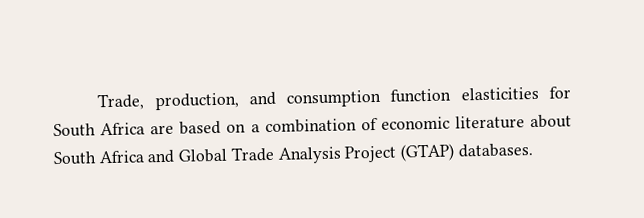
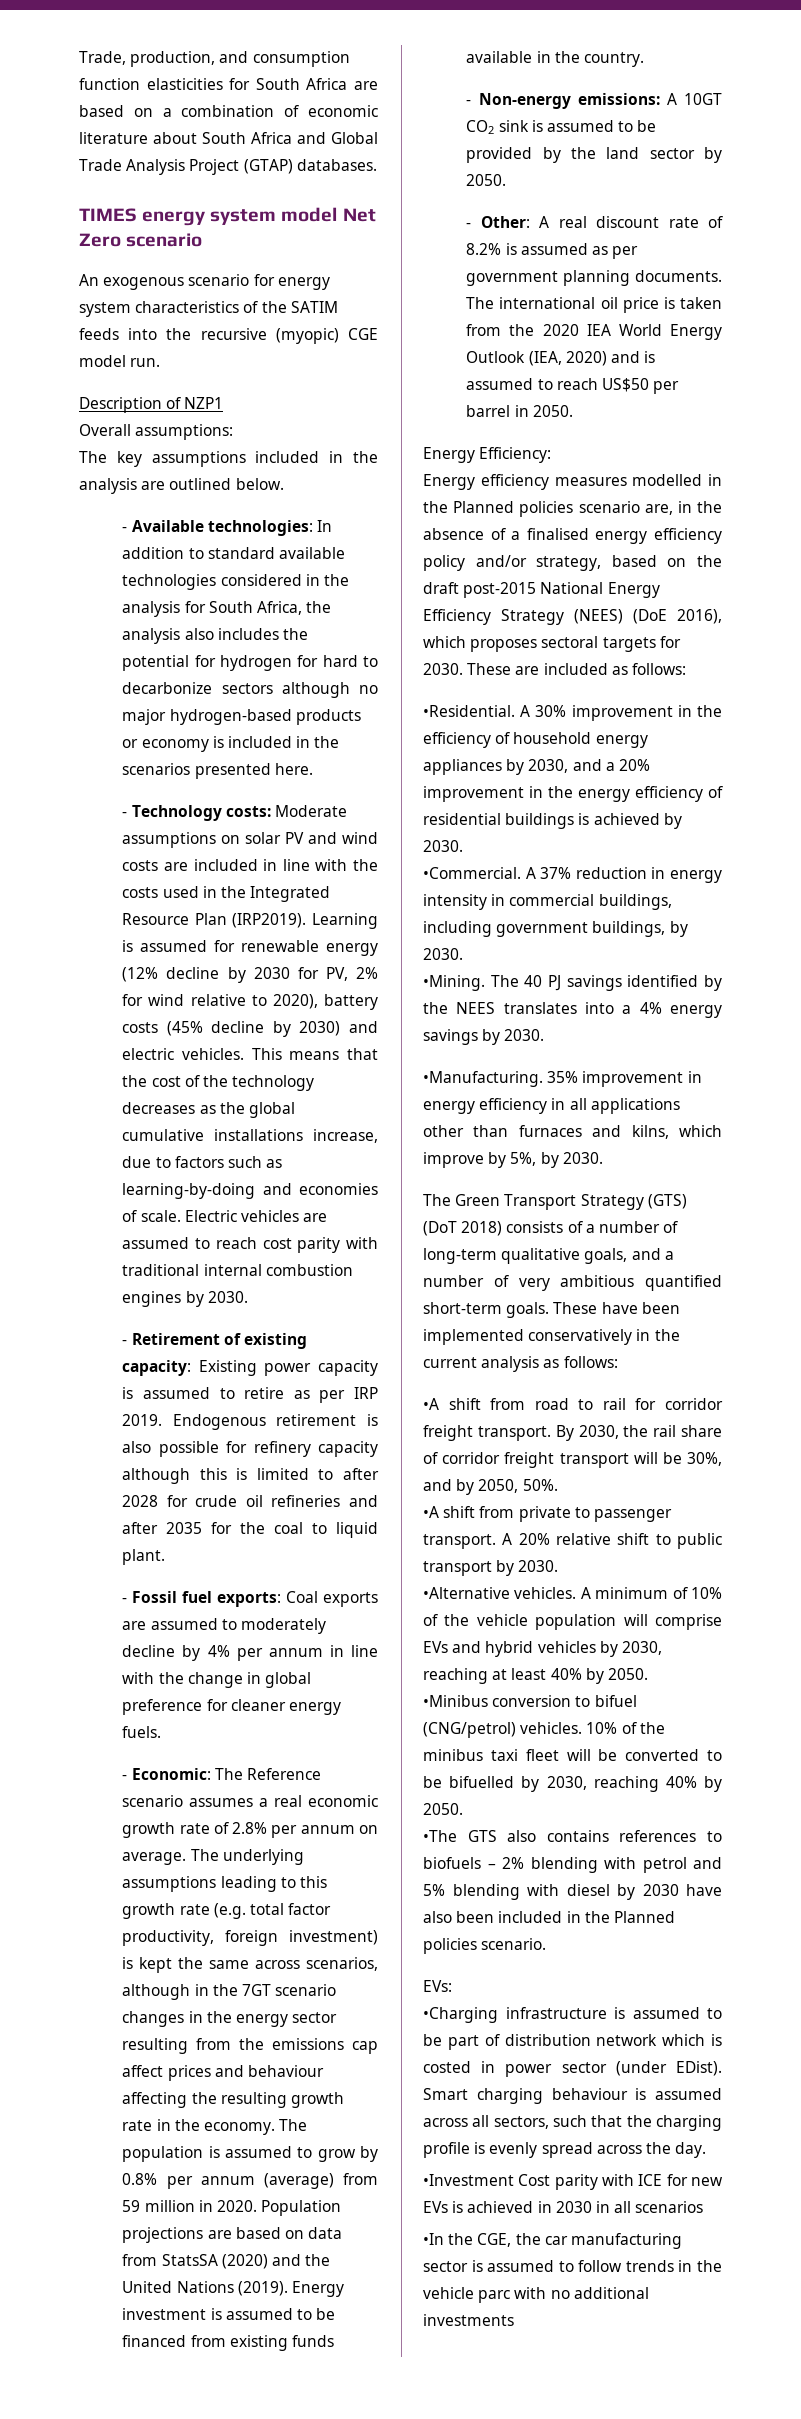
(533, 150) none -> [79,207,376,226] [79,233,203,247] [79,274,330,290] [79,301,338,317] [79,328,378,344] [79,355,161,367] [79,397,224,413] [79,424,234,440] [79,451,378,467] [79,478,284,494] [122,520,332,536] [122,547,345,559] [122,574,349,590] [122,601,332,617] [122,628,308,644] [122,655,378,671] [122,682,378,698] [122,709,361,725] [122,736,340,752] [122,763,313,779] [122,805,347,821] [122,832,379,848] [122,859,378,871] [122,886,331,902] [122,913,378,929] [122,940,378,956] [122,967,378,983] [122,994,378,1010] [122,1021,379,1037] [122,1048,378,1060] [122,1075,315,1091] [122,1102,295,1118] [122,1129,378,1143] [122,1156,283,1168] [122,1183,378,1199] [122,1210,328,1222] [122,1237,378,1253] [122,1264,353,1276] [122,1291,248,1307] [122,1333,307,1349] [122,1360,378,1376] [122,1387,378,1403] [122,1414,378,1430] [122,1441,378,1457] [122,1468,379,1484] [122,1495,379,1507] [122,1522,378,1538] [122,1549,166,1565] [122,1591,378,1607] [122,1618,326,1634] [122,1645,378,1661] [122,1672,312,1688] [122,1699,341,1715] [122,1726,162,1738] [122,1768,321,1780] [122,1795,378,1807] [122,1822,378,1838] [122,1849,304,1865] [122,1876,327,1892] [122,1903,332,1919] [122,1930,378,1946] [122,1957,378,1973] [122,1984,337,2000] [122,2011,338,2027] [122,2038,378,2054] [122,2065,324,2081] [122,2092,344,2108] [122,2119,308,2135] [122,2146,378,2162] [122,2173,378,2189] [122,2200,342,2216] [122,2227,343,2243] [122,2254,331,2269] [122,2281,344,2297] [122,2308,336,2320] [122,2335,334,2351] [466,51,644,67] [466,93,722,109] [466,120,657,134] [466,147,722,163] [466,174,507,186] [466,216,723,228] [466,243,639,259] [466,270,722,286] [466,297,722,313] [466,324,722,340] [466,351,656,366] [466,378,680,394] [466,405,573,417] [423,447,552,463] [423,474,722,490] [423,501,722,517] [423,528,722,544] [423,555,722,571] [423,582,660,598] [423,609,722,625] [423,636,681,652] [423,663,686,675] [423,705,722,721] [423,732,648,748] [423,759,650,775] [423,786,723,802] [423,813,682,829] [423,840,463,852] [423,867,722,883] [423,894,672,910] [423,921,688,937] [423,948,463,960] [423,975,722,991] [423,1002,722,1018] [423,1029,545,1045] [423,1071,702,1087] [423,1098,680,1114] [423,1125,722,1139] [423,1152,603,1168] [423,1194,687,1210] [423,1221,679,1236] [423,1248,674,1264] [423,1275,722,1291] [423,1302,680,1318] [423,1329,680,1345] [423,1356,618,1372] [423,1398,723,1410] [423,1425,722,1441] [423,1452,722,1468] [423,1479,558,1495] [423,1506,672,1522] [423,1533,722,1549] [423,1560,559,1576] [423,1587,722,1599] [423,1614,722,1630] [423,1641,662,1657] [423,1668,648,1684] [423,1695,637,1707] [423,1722,665,1738] [423,1749,722,1761] [423,1776,722,1792] [423,1803,463,1815] [423,1830,722,1842] [423,1857,722,1873] [423,1884,722,1900] [423,1911,675,1923] [423,1938,547,1954] [423,1980,452,1992] [423,2007,722,2023] [423,2034,722,2050] [423,2061,722,2077] [423,2088,722,2104] [423,2115,722,2131] [423,2142,707,2158] [423,2174,723,2190] [423,2201,704,2213] [423,2233,682,2249] [423,2260,722,2272] [423,2287,649,2303] [423,2314,514,2326] // TIMES energy system model Net Zero scenario // An exogenous scenario for energy system characteristics of the SATIM feeds into the recursive (myopic) CGE model run. // Description of NZP1 // Overall assumptions: // The key assumptions included in the analysis are outlined below. // - Available technologies: In addition to standard available technologies considered in the analysis for South Africa, the analysis also includes the potential for hydrogen for hard to decarbonize sectors although no major hydrogen-based products or economy is included in the scenarios presented here. // - Technology costs: Moderate assumptions on solar PV and wind costs are included in line with the costs used in the Integrated Resource Plan (IRP2019). Learning is assumed for renewable energy (12% decline by 2030 for PV, 2% for wind relative to 2020), battery costs (45% decline by 2030) and electric vehicles. This means that the cost of the technology decreases as the global cumulative installations increase, due to factors such as learning-by-doing and economies of scale. Electric vehicles are assumed to reach cost parity with traditional internal combustion engines by 2030. // - Retirement of existing capacity: Existing power capacity is assumed to retire as per IRP 2019. Endogenous retirement is also possible for refinery capacity although this is limited to after 2028 for crude oil refineries and after 2035 for the coal to liquid plant. // - Fossil fuel exports: Coal exports are assumed to moderately decline by 4% per annum in line with the change in global preference for cleaner energy fuels. // - Economic: The Reference scenario assumes a real economic growth rate of 2.8% per annum on average. The underlying assumptions leading to this growth rate (e.g. total factor productivity, foreign investment) is kept the same across scenarios, although in the 7GT scenario changes in the energy sector resulting from the emissions cap affect prices and behaviour affecting the resulting growth rate in the economy. The population is assumed to grow by 0.8% per annum (average) from 59 million in 2020. Population projections are based on data from StatsSA (2020) and the United Nations (2019). Energy investment is assumed to be financed from existing funds available in the country. // - Non-energy emissions: A 10GT CO2 sink is assumed to be provided by the land sector by 2050. // - Other: A real discount rate of 8.2% is assumed as per government planning documents. The international oil price is taken from the 2020 IEA World Energy Outlook (IEA, 2020) and is assumed to reach US$50 per barrel in 2050. // Energy Efficiency: // Energy efficiency measures modelled in the Planned policies scenario are, in the absence of a finalised energy efficiency policy and/or strategy, based on the draft post-2015 National Energy Efficiency Strategy (NEES) (DoE 2016), which proposes sectoral targets for 2030. These are included as follows: // •Residential. A 30% improvement in the efficiency of household energy appliances by 2030, and a 20% improvement in the energy efficiency of residential buildings is achieved by 2030. // •Commercial. A 37% reduction in energy intensity in commercial buildings, including government buildings, by 2030. // •Mining. The 40 PJ savings identified by the NEES translates into a 4% energy savings by 2030. // •Manufacturing. 35% improvement in energy efficiency in all applications other than furnaces and kilns, which improve by 5%, by 2030. // The Green Transport Strategy (GTS) (DoT 2018) consists of a number of long-term qualitative goals, and a number of very ambitious quantified short-term goals. These have been implemented conservatively in the current analysis as follows: // •A shift from road to rail for corridor freight transport. By 2030, the rail share of corridor freight transport will be 30%, and by 2050, 50%. // •A shift from private to passenger transport. A 20% relative shift to public transport by 2030. // •Alternative vehicles. A minimum of 10% of the vehicle population will comprise EVs and hybrid vehicles by 2030, reaching at least 40% by 2050. // •Minibus conversion to bifuel (CNG/petrol) vehicles. 10% of the minibus taxi fleet will be converted to be bifuelled by 2030, reaching 40% by 2050. // •The GTS also contains references to biofuels – 2% blending with petrol and 5% blending with diesel by 2030 have also been included in the Planned policies scenario. // EVs: // •Charging infrastructure is assumed to be part of distribution network which is costed in power sector (under EDist). Smart charging behaviour is assumed across all sectors, such that the charging profile is evenly spread across the day. // •Investment Cost parity with ICE for new EVs is achieved in 2030 in all scenarios // •In the CGE, the car manufacturing sector is assumed to follow trends in the vehicle parc with no additional investments

